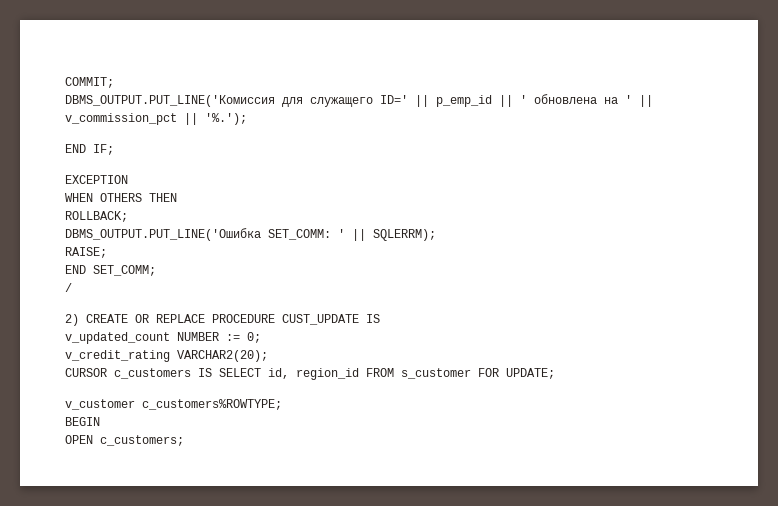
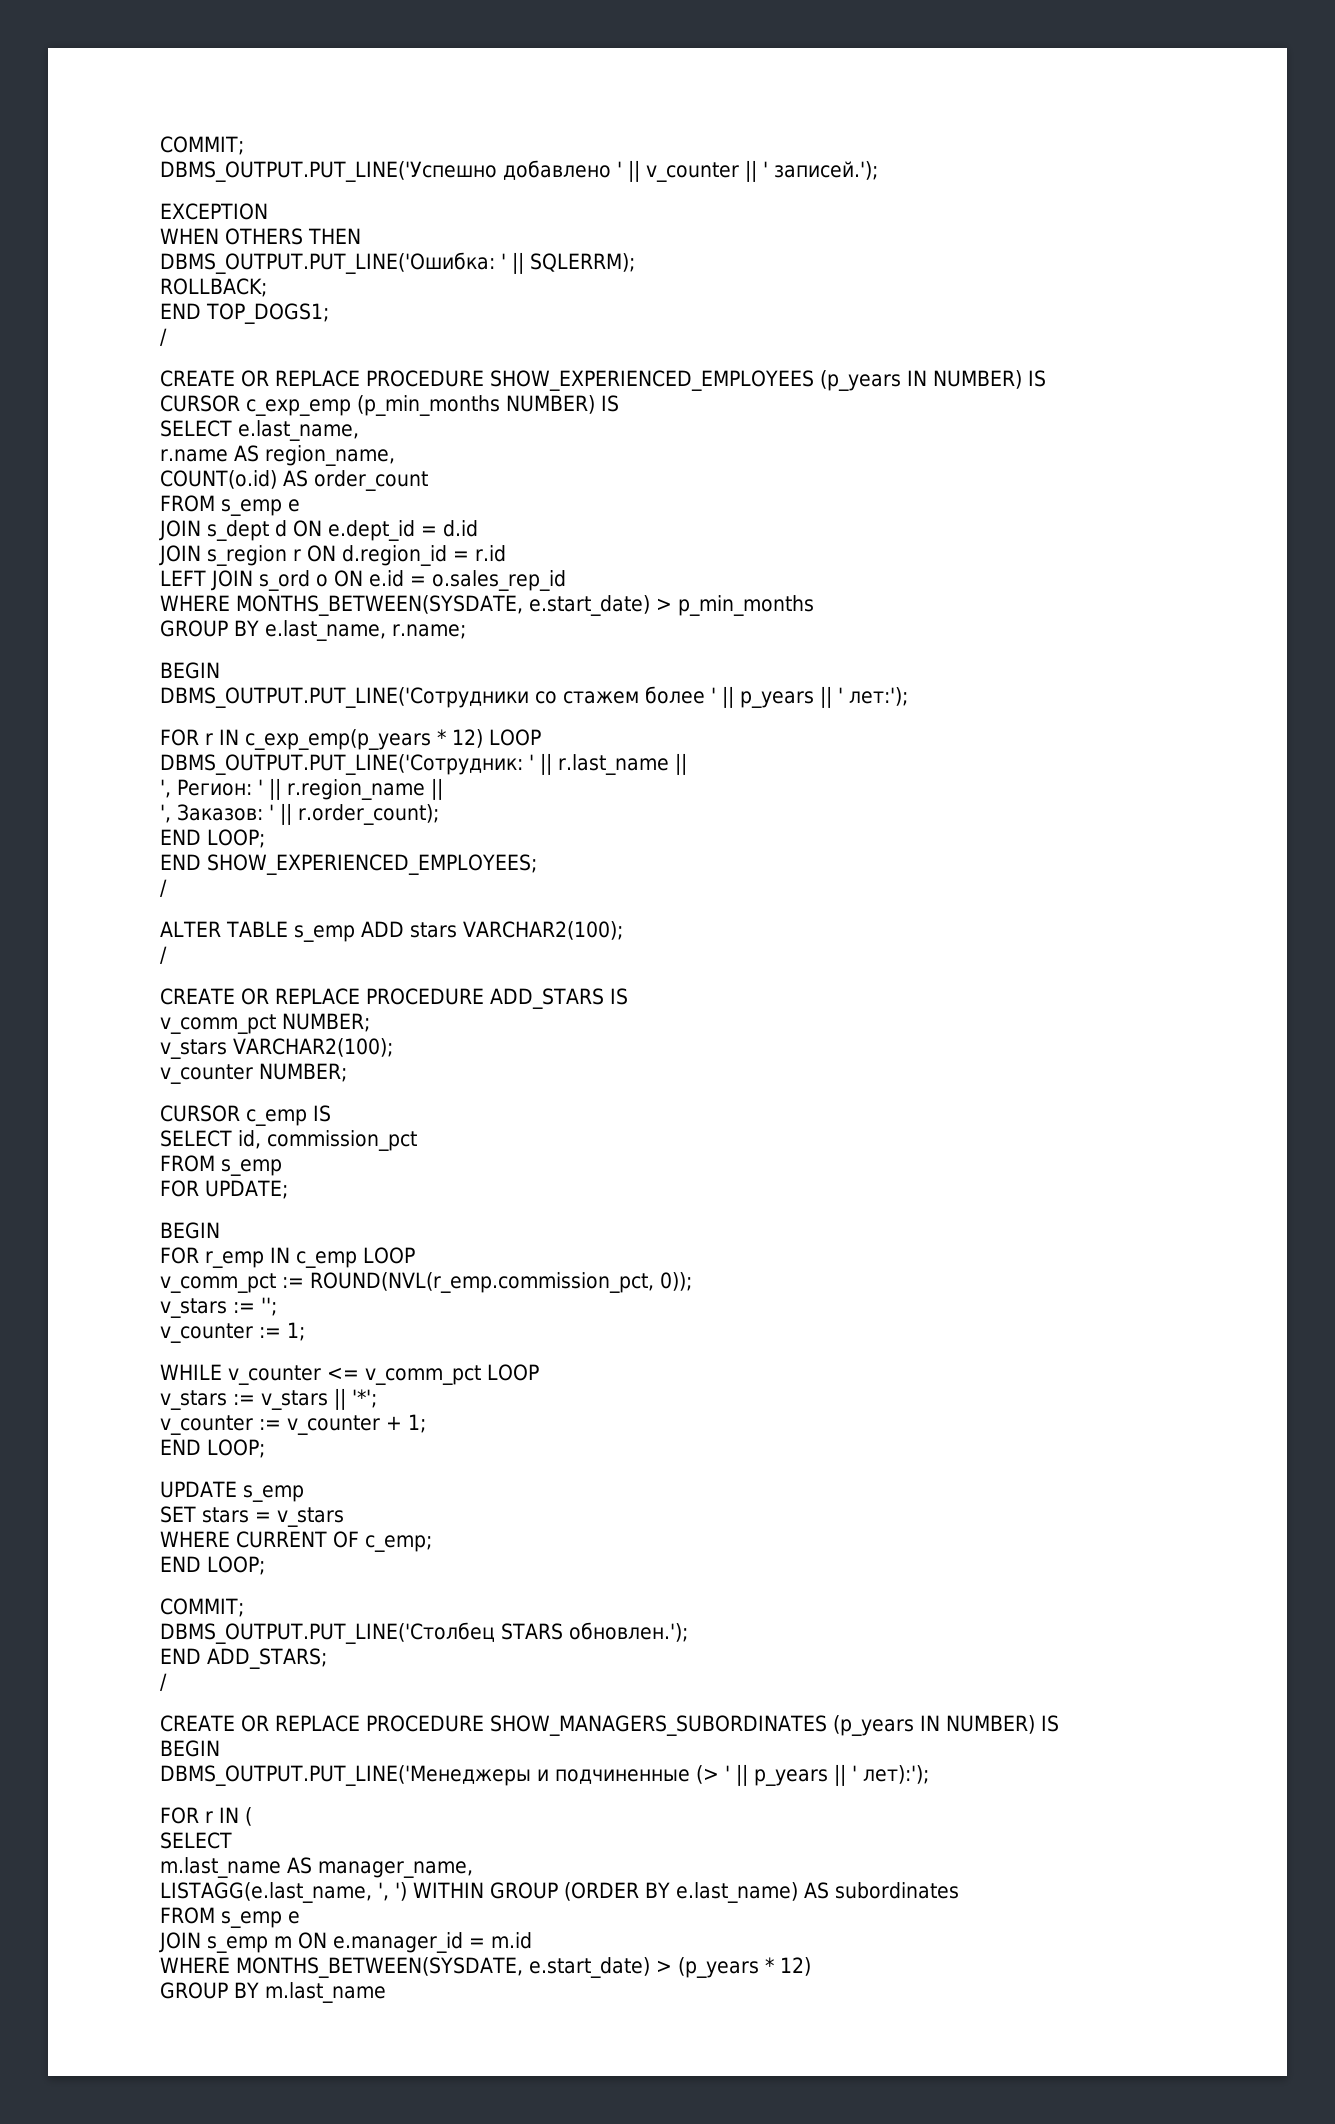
[65,77,114,88] [65,94,653,107] [65,113,247,125] [65,144,114,155] COMMIT; // DBMS_OUTPUT.PUT_LINE('Комиссия для служащего ID=' || p_emp_id || ' обновлена на ' || v_commission_pct || '%.'); // END IF; -> [160,136,244,155] [160,160,878,182] COMMIT; // DBMS_OUTPUT.PUT_LINE('Успешно добавлено ' || v_counter || ' записей.');
[65,211,128,222] [65,228,331,241] ROLLBACK; // DBMS_OUTPUT.PUT_LINE('Ошибка SET_COMM: -> [160,252,495,274] DBMS_OUTPUT.PUT_LINE('Ошибка:
[65,247,107,258] [65,265,156,276] [65,283,72,292] [65,314,380,326] [65,332,261,344] [65,350,268,362] [65,368,212,379] RAISE; // END SET_COMM; // / // 2) CREATE OR REPLACE PROCEDURE CUST_UPDATE IS // v_updated_count NUMBER := 0; // v_credit_rating VARCHAR2(20); // CURSOR c_customers IS -> [160,278,267,297] [160,303,329,324] [160,328,167,346] [160,370,1046,391] [160,395,619,416] [160,420,359,441] [160,445,395,466] [160,470,428,491] [160,495,300,516] [159,520,478,541] [159,545,506,566] [160,570,566,591] [160,595,814,616] [160,620,466,641] [160,662,220,679] [160,686,908,708] [160,729,541,750] [160,753,687,775] [160,778,443,800] [160,803,439,825] [160,829,265,848] [160,854,537,875] [160,879,167,897] [160,921,623,942] [160,946,167,964] [160,988,628,1009] [160,1013,370,1034] [160,1038,393,1059] [160,1063,347,1084] [160,1105,331,1126] ROLLBACK; // END TOP_DOGS1; // / // CREATE OR REPLACE PROCEDURE SHOW_EXPERIENCED_EMPLOYEES (p_years IN NUMBER) IS // CURSOR c_exp_emp (p_min_months NUMBER) IS // SELECT e.last_name, // r.name AS region_name, // COUNT(o.id) AS order_count // FROM s_emp e // JOIN s_dept d ON e.dept_id = d.id // JOIN s_region r ON d.region_id = r.id // LEFT JOIN s_ord o ON e.id = o.sales_rep_id // WHERE MONTHS_BETWEEN(SYSDATE, e.start_date) > p_min_months // GROUP BY e.last_name, r.name; // BEGIN // DBMS_OUTPUT.PUT_LINE('Сотрудники со стажем более ' || p_years || ' лет:'); // FOR r IN c_exp_emp(p_years * 12) LOOP // DBMS_OUTPUT.PUT_LINE('Сотрудник: ' || r.last_name || // ', Регион: ' || r.region_name || // ', Заказов: ' || r.order_count); // END LOOP; // END SHOW_EXPERIENCED_EMPLOYEES; // / // ALTER TABLE s_emp ADD stars VARCHAR2(100); // / // CREATE OR REPLACE PROCEDURE ADD_STARS IS // v_comm_pct NUMBER; // v_stars VARCHAR2(100); // v_counter NUMBER; // CURSOR c_emp IS //
[296,368,471,380] region_id FROM s_customer -> [267,1130,417,1151] [160,1155,282,1176] commission_pct // FROM s_emp //
[65,399,282,410] [65,417,100,426] [65,435,184,446] v_customer c_customers%ROWTYPE; // BEGIN // OPEN c_customers; -> [160,1222,220,1239] [160,1247,415,1268] [160,1272,692,1293] [160,1297,277,1318] [160,1322,305,1343] [160,1364,539,1385] [160,1388,377,1410] [160,1414,426,1435] [160,1439,265,1458] [160,1481,304,1502] [160,1506,344,1527] [160,1531,432,1552] [160,1556,265,1575] [160,1598,244,1617] [160,1622,688,1644] [160,1648,327,1669] [160,1673,167,1691] [160,1715,1059,1736] [160,1740,220,1757] [160,1764,929,1786] [160,1807,252,1826] [160,1832,232,1849] [160,1857,473,1878] [160,1882,959,1903] [160,1907,300,1928] [159,1932,532,1953] [160,1957,811,1978] [160,1982,386,2003] BEGIN // FOR r_emp IN c_emp LOOP // v_comm_pct := ROUND(NVL(r_emp.commission_pct, 0)); // v_stars := ''; // v_counter := 1; // WHILE v_counter <= v_comm_pct LOOP // v_stars := v_stars || '*'; // v_counter := v_counter + 1; // END LOOP; // UPDATE s_emp // SET stars = v_stars // WHERE CURRENT OF c_emp; // END LOOP; // COMMIT; // DBMS_OUTPUT.PUT_LINE('Столбец STARS обновлен.'); // END ADD_STARS; // / // CREATE OR REPLACE PROCEDURE SHOW_MANAGERS_SUBORDINATES (p_years IN NUMBER) IS // BEGIN // DBMS_OUTPUT.PUT_LINE('Менеджеры и подчиненные (> ' || p_years || ' лет):'); // FOR r IN ( // SELECT // m.last_name AS manager_name, // LISTAGG(e.last_name, ', ') WITHIN GROUP (ORDER BY e.last_name) AS subordinates // FROM s_emp e // JOIN s_emp m ON e.manager_id = m.id // WHERE MONTHS_BETWEEN(SYSDATE, e.start_date) > (p_years * 12) // GROUP BY m.last_name

